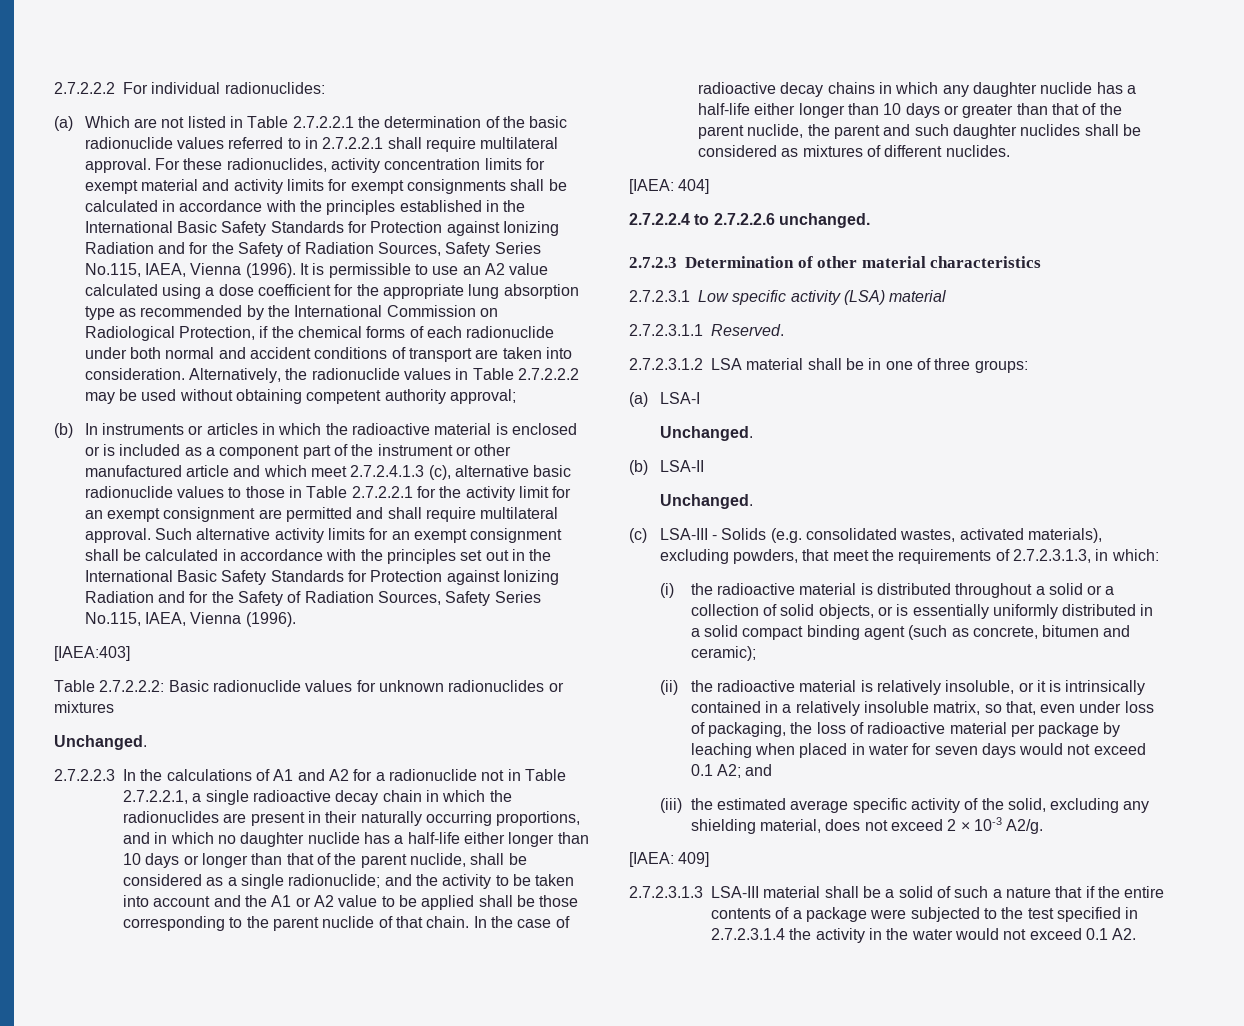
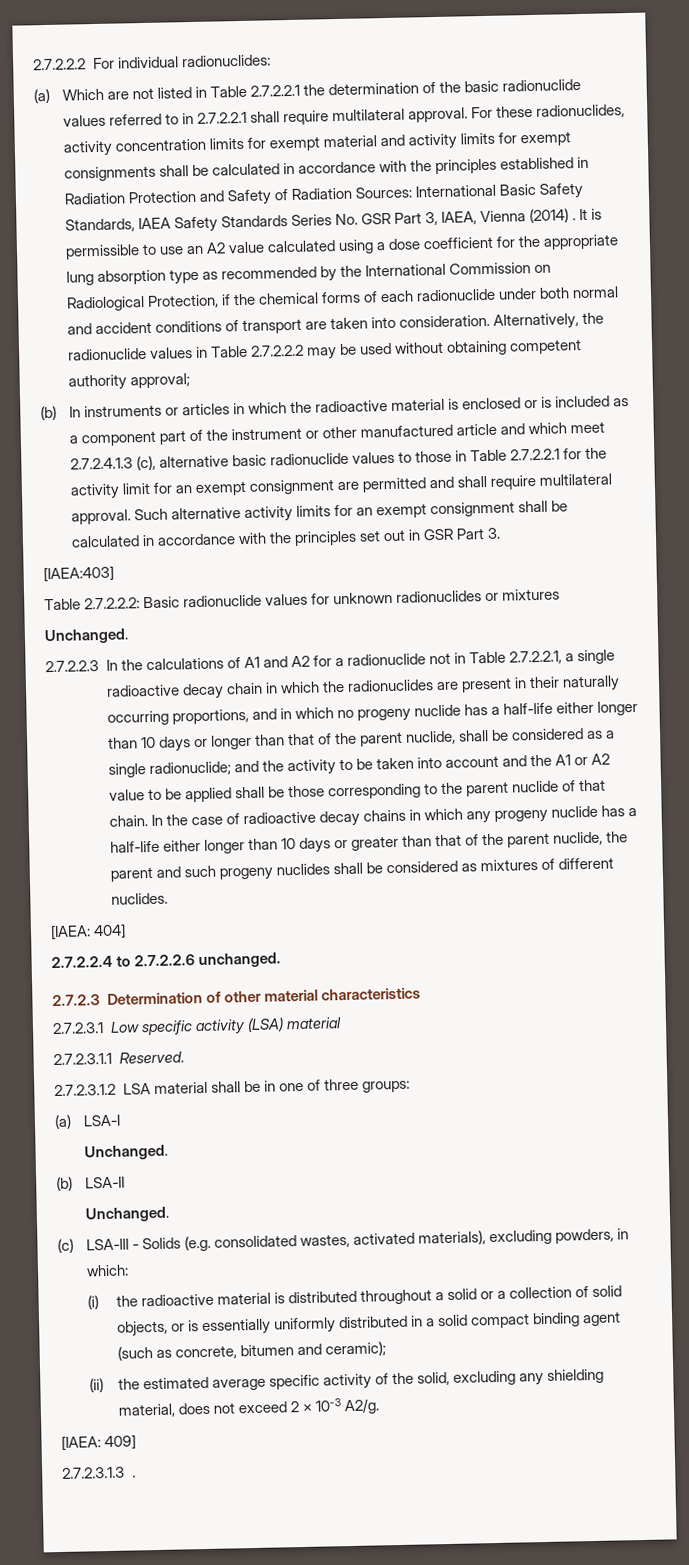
[503,200,526,212] [84,221,560,236] [84,242,541,257] [84,263,296,278] the International Basic Safety Standards for Protection against Ionizing Radiation and for the Safety of Radiation Sources, Safety Series No.115, IAEA, Vienna (1996). -> [63,182,585,206] [64,208,577,233] Radiation Protection and Safety of Radiation Sources: International Basic Safety Standards, IAEA Safety Standards Series No. GSR Part 3, IAEA, Vienna (2014) .
[529,549,552,561] [84,570,560,585] [84,591,541,606] [84,612,296,627] the International Basic Safety Standards for Protection against Ionizing Radiation and for the Safety of Radiation Sources, Safety Series No.115, IAEA, Vienna (1996). -> [423,527,502,541] GSR Part 3.
[240,832,305,847] daughter -> [356,708,411,722] progeny
[972,82,1037,97] daughter -> [494,809,549,823] progeny
[952,124,1017,139] daughter -> [218,867,273,881] progeny
[802,549,1092,564] that meet the requirements of 2.7.2.3.1.3, -> (615, 1236) none
[716,680,1146,695] [690,701,1154,716] [690,722,1121,737] [690,743,1146,758] [690,764,773,778] [659,798,713,813] radioactive material is relatively insoluble, or it is intrinsically contained in a relatively insoluble matrix, so that, even under loss of packaging, the loss of radioactive material per package by leaching when placed in water for seven days would not exceed 0.1 A2; and // (iii) the -> (140, 1384) none
[711,886,1165,898] [711,907,1139,922] [711,928,1137,943] LSA-III material shall be a solid of such a nature that if the entire contents of a package were subjected to the test specified in 2.7.2.3.1.4 the activity in the water would not exceed 0.1 A2. -> [131,1475,136,1478] .

